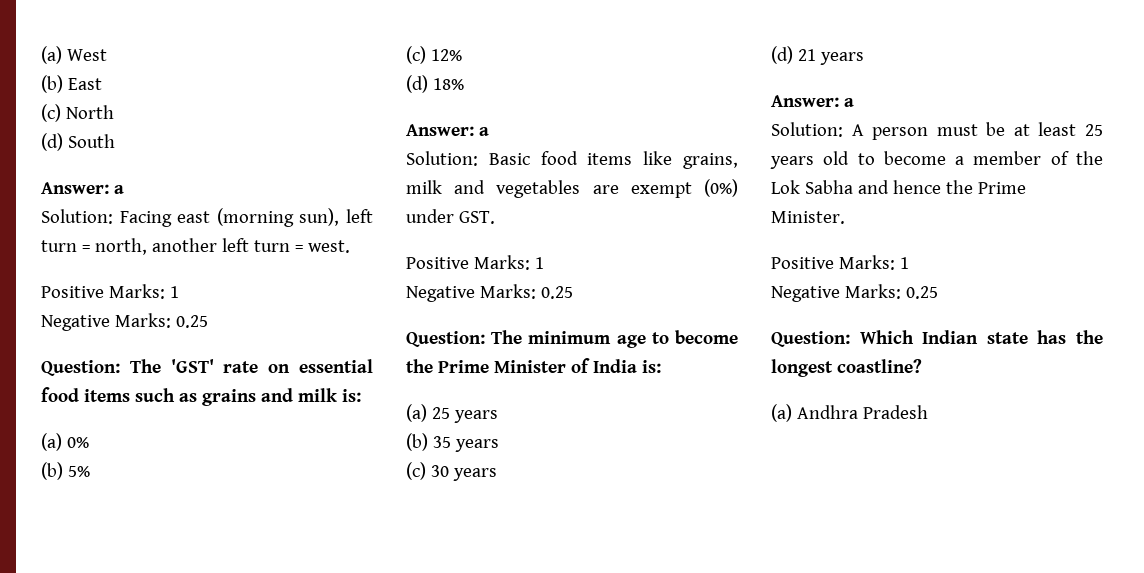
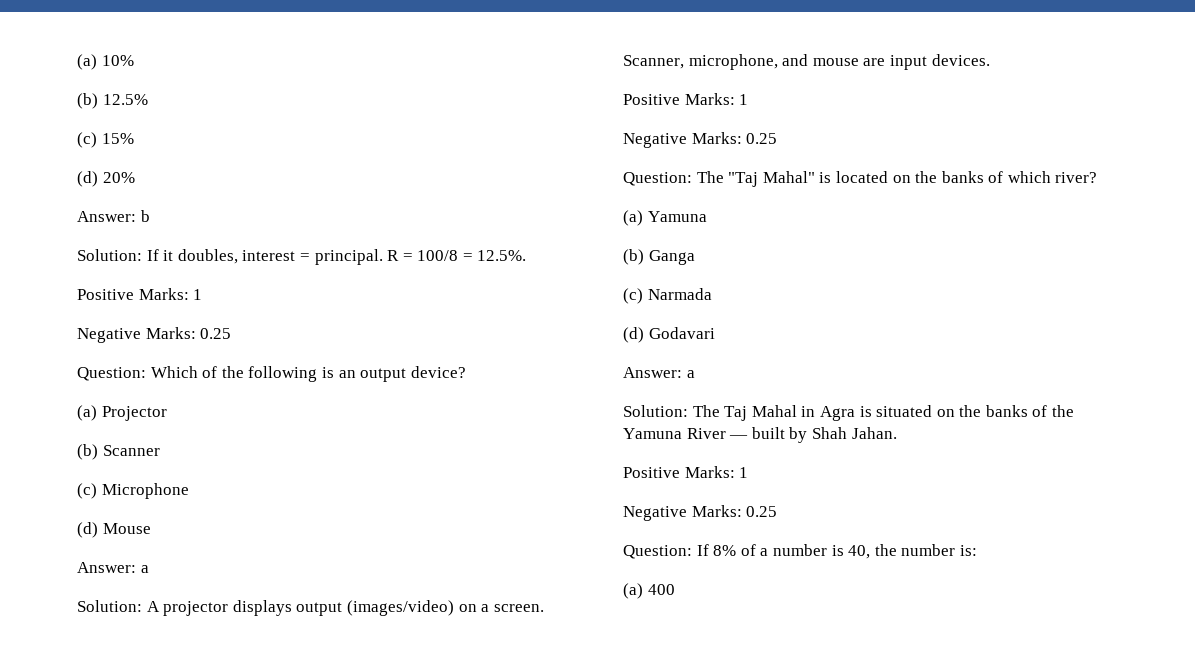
[41,46,107,64] [41,75,102,93] [41,104,114,122] [41,133,115,151] [41,182,124,194] [41,208,373,227] [41,238,350,255] [41,284,179,299] [41,313,208,331] [41,359,373,376] [41,387,361,406] [41,433,89,451] [41,462,90,480] [406,46,462,64] [406,75,464,93] [406,124,489,136] [406,151,738,169] [406,179,738,198] [406,209,495,224] [406,255,544,270] [406,284,573,302] [406,330,738,348] [406,358,661,373] [406,404,498,423] [406,433,499,452] [406,462,497,481] [771,46,864,65] [771,95,854,107] [771,122,1103,140] [770,151,1103,169] [771,180,1026,194] [771,211,845,224] [771,255,909,270] [771,284,938,302] [771,330,1103,347] [771,359,922,377] [771,404,928,422] (a) West // (b) East // (c) North // (d) South // Answer: a // Solution: Facing east (morning sun), left turn = north, another left turn = west. // Positive Marks: 1 // Negative Marks: 0.25 // Question: The 'GST' rate on essential food items such as grains and milk is: // (a) 0% // (b) 5% // (c) 12% // (d) 18% // Answer: a // Solution: Basic food items like grains, milk and vegetables are exempt (0%) under GST. // Positive Marks: 1 // Negative Marks: 0.25 // Question: The minimum age to become the Prime Minister of India is: // (a) 25 years // (b) 35 years // (c) 30 years // (d) 21 years // Answer: a // Solution: A person must be at least 25 years old to become a member of the Lok Sabha and hence the Prime Minister. // Positive Marks: 1 // Negative Marks: 0.25 // Question: Which Indian state has the longest coastline? // (a) Andhra Pradesh -> [77,54,134,70] [77,93,148,109] [77,132,134,148] [77,171,135,187] [77,210,150,222] [77,249,527,265] [77,288,203,300] [77,327,232,343] [77,366,466,382] [77,405,167,421] [77,444,160,460] [77,483,189,499] [77,522,151,538] [77,562,149,573] [77,600,544,616] [623,54,990,70] [623,93,749,105] [623,132,778,148] [623,171,1098,187] [623,210,707,226] [623,249,695,265] [623,288,712,304] [623,327,715,343] [623,367,695,378] [623,405,1075,421] [623,427,897,443] [623,466,749,478] [623,505,778,521] [623,544,977,559] [623,583,675,599] (a) 10% // (b) 12.5% // (c) 15% // (d) 20% // Answer: b // Solution: If it doubles, interest = principal. R = 100/8 = 12.5%. // Positive Marks: 1 // Negative Marks: 0.25 // Question: Which of the following is an output device? // (a) Projector // (b) Scanner // (c) Microphone // (d) Mouse // Answer: a // Solution: A projector displays output (images/video) on a screen. Scanner, microphone, and mouse are input devices. // Positive Marks: 1 // Negative Marks: 0.25 // Question: The "Taj Mahal" is located on the banks of which river? // (a) Yamuna // (b) Ganga // (c) Narmada // (d) Godavari // Answer: a // Solution: The Taj Mahal in Agra is situated on the banks of the Yamuna River — built by Shah Jahan. // Positive Marks: 1 // Negative Marks: 0.25 // Question: If 8% of a number is 40, the number is: // (a) 400

